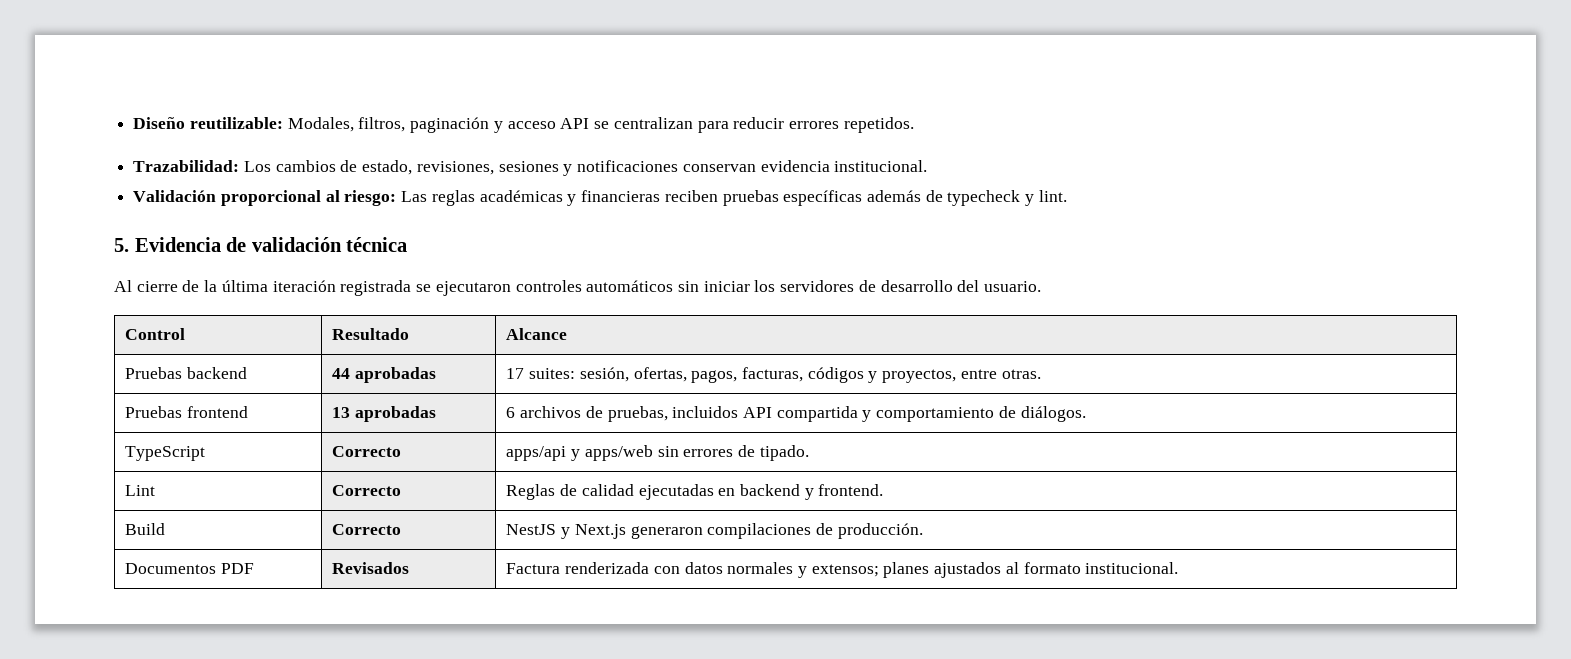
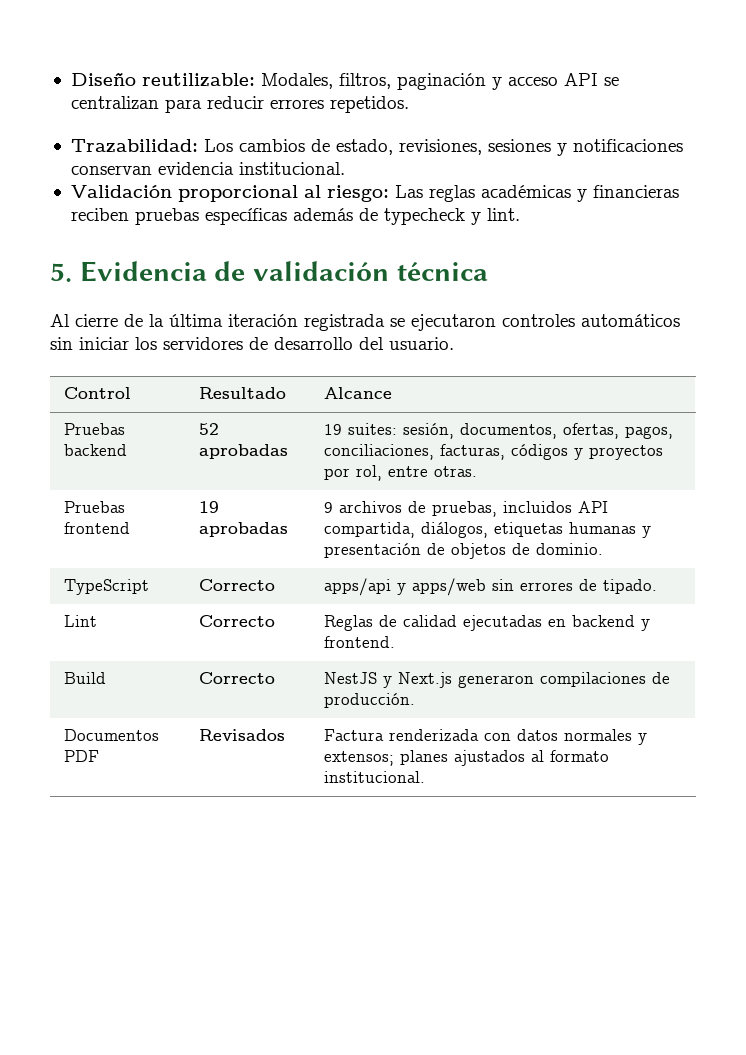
[332,367,437,383] [506,368,525,379] 44 aprobadas | 17 -> [199,423,220,435] [199,444,289,459] [324,424,343,435] 52 aprobadas | 19
(629, 374) none -> [460,423,558,439] documentos,
(738, 376) none -> [324,444,435,460] conciliaciones,
[882,369,957,383] proyectos, -> [589,445,664,460] [324,465,383,481] proyectos por rol,
[332,406,437,422] [506,407,516,418] 13 aprobadas | 6 -> [199,501,220,513] [199,522,289,537] [324,502,334,513] 19 aprobadas | 9
[776,406,1086,422] compartida y comportamiento de diálogos. -> [324,522,652,538] [324,543,604,559] compartida, diálogos, etiquetas humanas y presentación de objetos de dominio.

